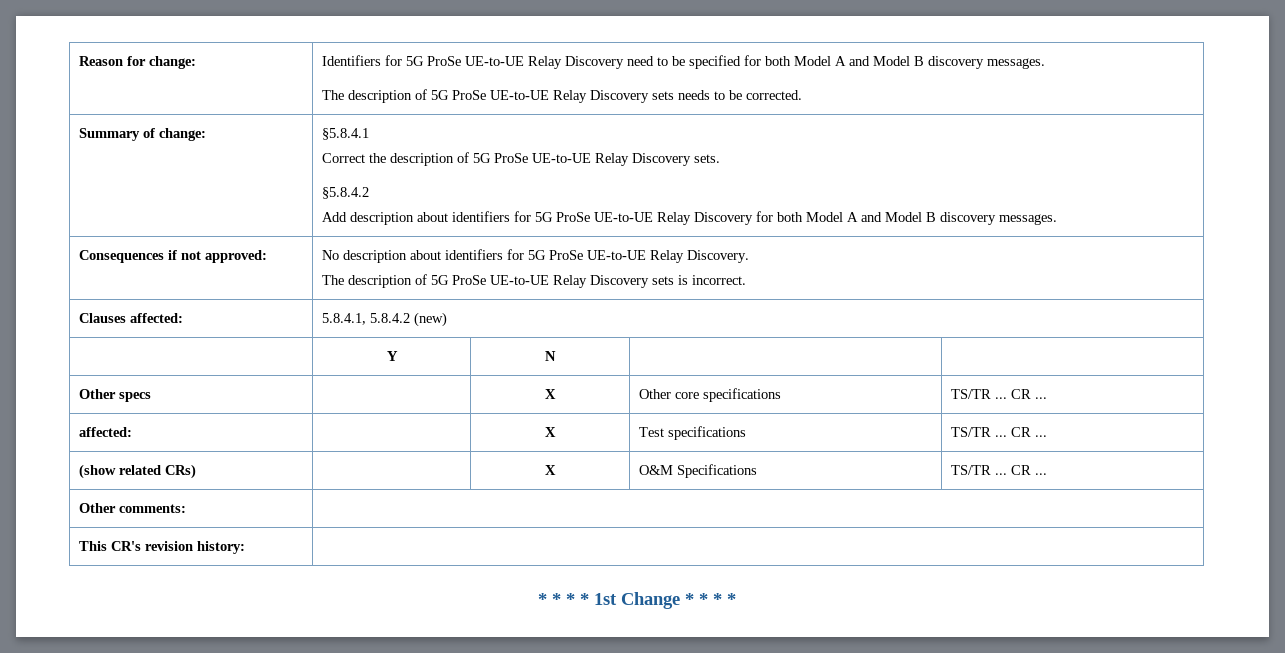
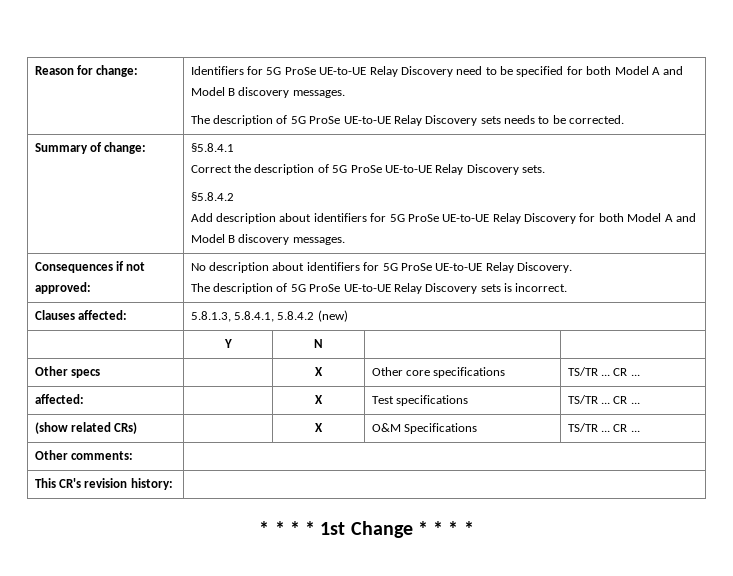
(183, 318) none -> [190,311,231,322] 5.8.1.3,

